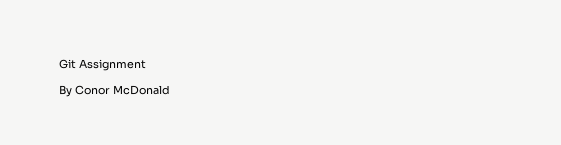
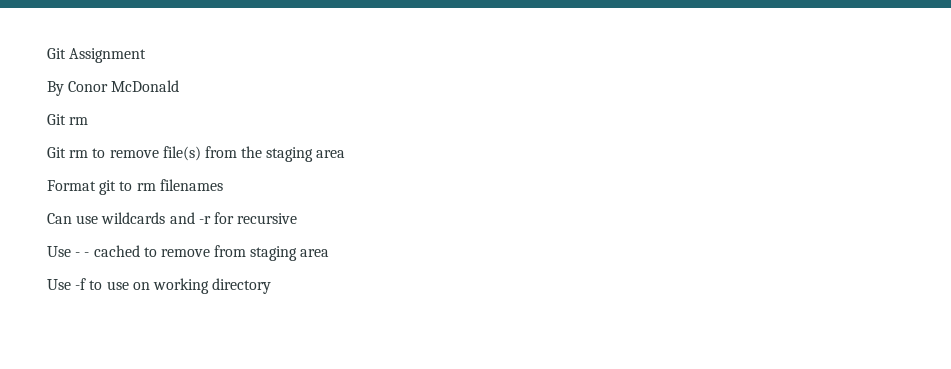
(170, 90) none -> [47,114,89,125] [47,146,346,162] [47,179,223,195] [47,212,298,224] [47,245,330,261] [47,278,272,294] // Git rm // Git rm to remove file(s) from the staging area // Format git to rm filenames // Can use wildcards and -r for recursive // Use - - cached to remove from staging area // Use -f to use on working directory

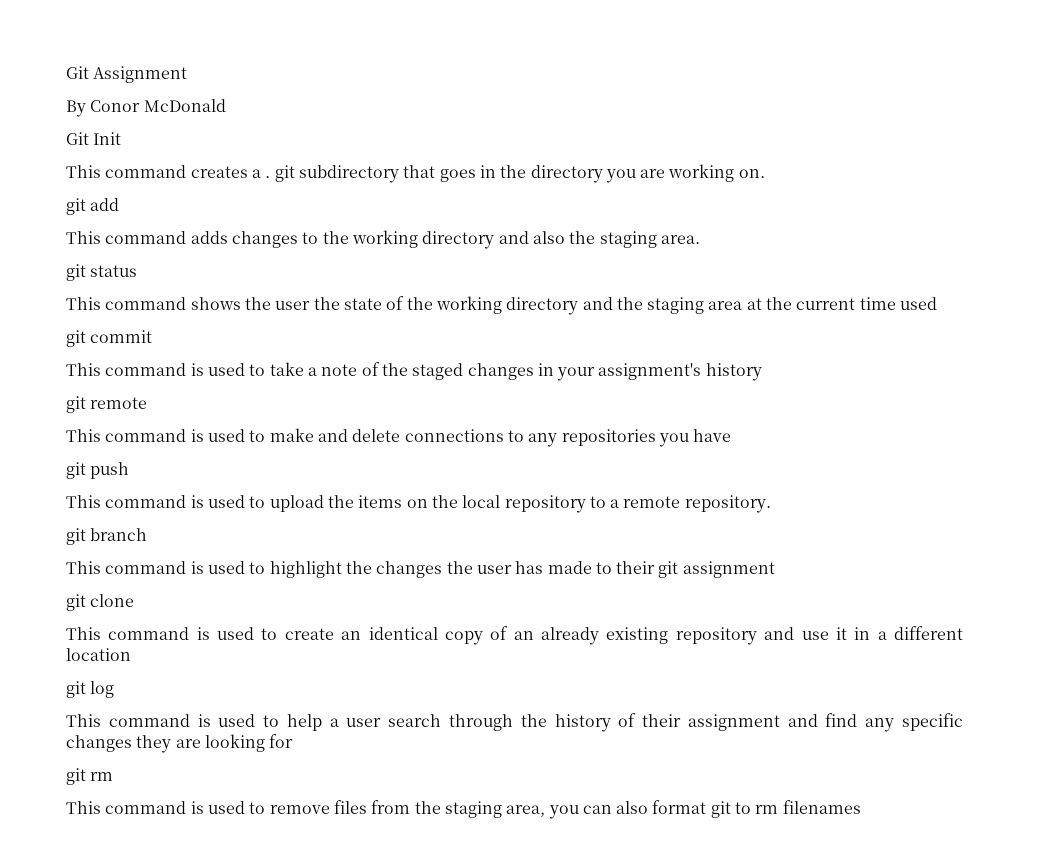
[69,117,89,125] [47,146,201,161] rm // Git rm to remove file(s) -> [93,132,122,145] [66,164,765,183] [66,198,120,215] [66,230,700,249] [66,264,138,281] [66,296,938,315] [66,330,153,347] [66,362,762,381] [66,396,148,413] [66,428,732,447] [66,462,130,479] [66,495,771,513] [66,528,148,545] [66,561,775,578] [66,594,135,611] [66,626,963,645] [66,648,131,661] [66,681,115,698] [66,713,964,732] [66,734,294,753] [66,768,114,785] [66,800,367,814] Init // This command creates a . git subdirectory that goes in the directory you are working on. // git add // This command adds changes to the working directory and also the staging area. // git status // This command shows the user the state of the working directory and the staging area at the current time used // git commit // This command is used to take a note of the staged changes in your assignment's history // git remote // This command is used to make and delete connections to any repositories you have // git push // This command is used to upload the items on the local repository to a remote repository. // git branch // This command is used to highlight the changes the user has made to their git assignment // git clone // This command is used to create an identical copy of an already existing repository and use it in a different location // git log // This command is used to help a user search through the history of their assignment and find any specific changes they are looking for // git rm // This command is used to remove files
[316,150,346,158] [47,180,96,191] area // Format -> [506,800,707,819] area, you can also format
[47,212,298,224] [47,245,330,261] [47,278,272,294] // Can use wildcards and -r for recursive // Use - - cached to remove from staging area // Use -f to use on working directory -> (861, 807) none

